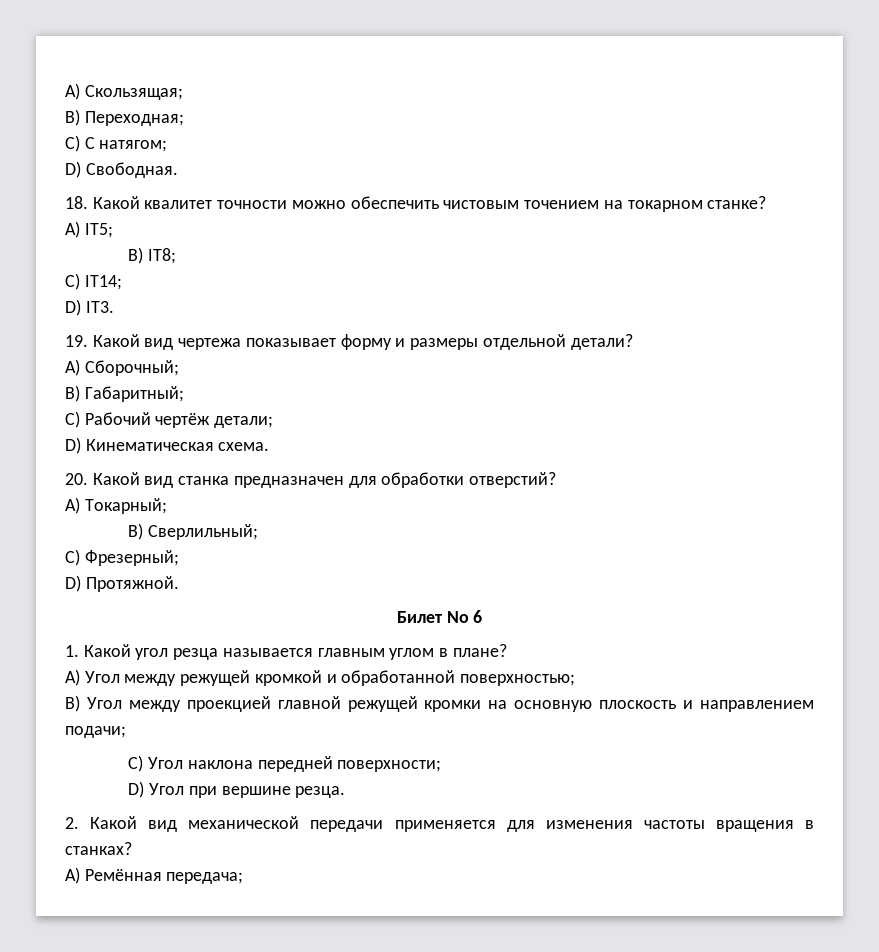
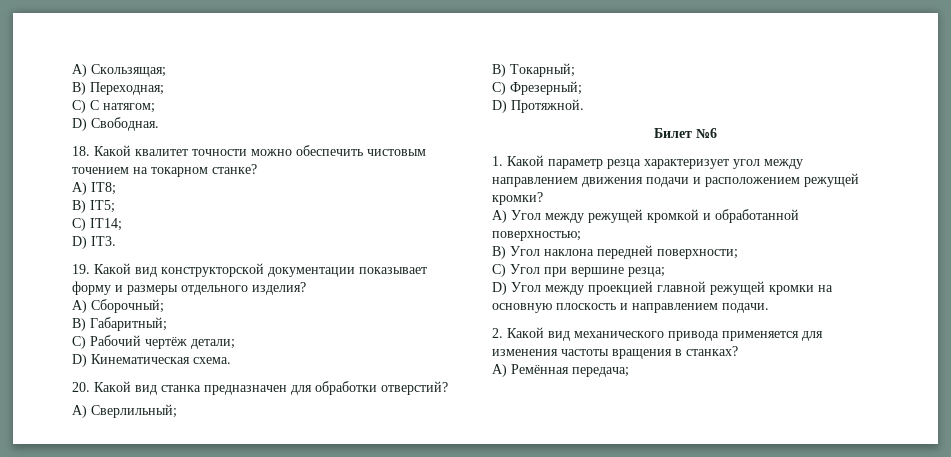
[84,223,113,238] [128,247,177,264] IT5; // B) IT8; -> [91,182,116,195] [72,200,115,213] IT8; // B) IT5;
[178,338,242,350] чертежа -> [161,263,355,277] конструкторской документации
[482,334,633,350] отдельной детали? -> [181,282,306,295] отдельного изделия?
[84,498,167,514] [128,523,259,540] Токарный; // B) Сверлильный; -> [91,404,177,418] [492,63,575,77] Сверлильный; // B) Токарный;
[446,610,483,623] No 6 -> [696,128,717,138] №6
[135,644,507,660] угол резца называется главным углом в плане? -> [548,159,803,169] [492,173,859,187] [492,192,543,205] параметр резца характеризует угол между направлением движения подачи и расположением режущей кромки?
(122, 703) none -> [544,245,738,259] [492,264,665,277] [492,282,541,295] наклона передней поверхности; // C) Угол при вершине резца; // D) Угол
[65,726,126,738] [128,755,442,772] [128,781,346,798] подачи; // C) Угол наклона передней поверхности; // D) Угол при вершине резца. -> [722,303,769,313] подачи.
[188,816,384,832] механической передачи -> [574,331,719,341] механического привода

